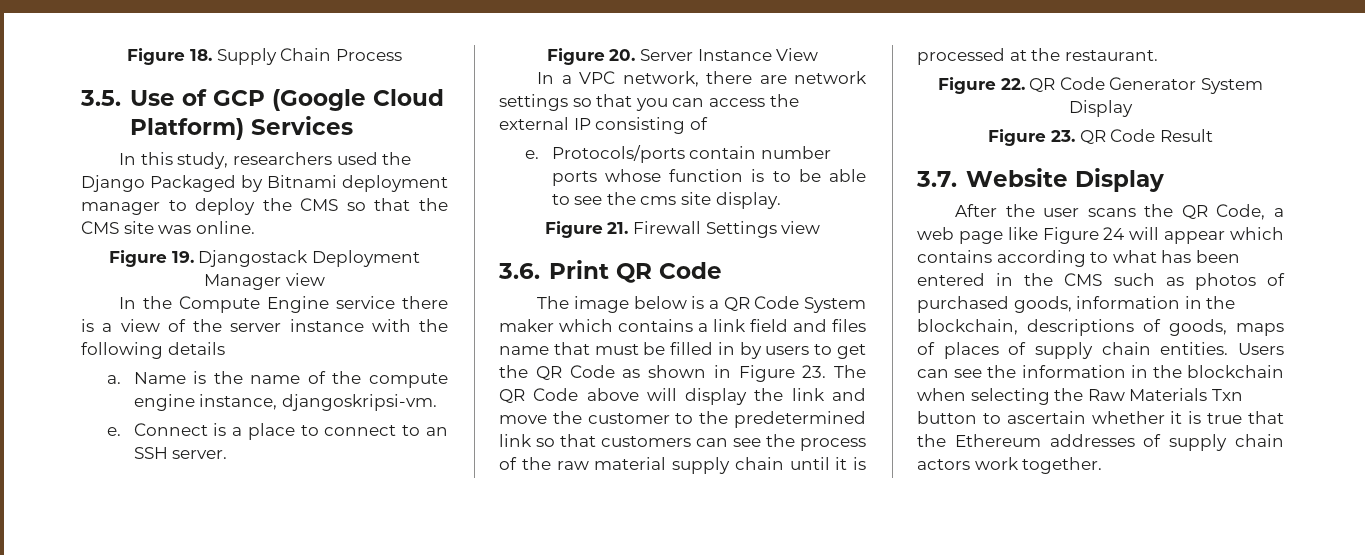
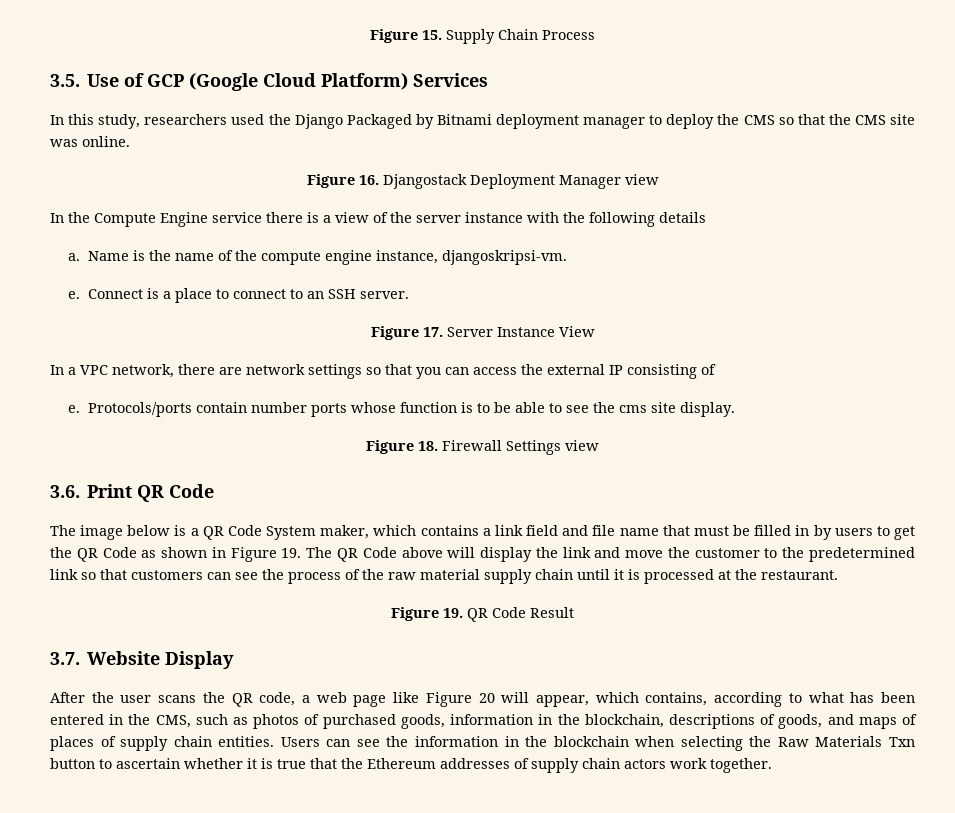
[127,48,212,65] Figure 18. -> [370,29,442,43] Figure 15.
[171,251,194,263] 19. -> [358,175,379,185] 16.
[609,49,636,61] 20. -> [422,327,443,337] 17.
[607,222,629,234] 21. -> [418,441,438,451] 18.
[499,319,554,332] maker -> [320,525,370,539] maker,
[832,319,866,332] files -> [592,525,616,536] file
[802,365,827,378] 23. -> [281,548,302,558] 19.
[1000,77,1263,94] [1069,100,1133,117] [988,129,1075,146] 22. QR Code Generator System Display // Figure 23. -> [443,608,463,618] 19.
[1216,204,1266,220] Code, -> [259,692,296,706] code,
[1103,227,1284,244] [917,250,992,263] 24 will appear which contains -> [478,692,708,707] 20 will appear, which contains,
[1064,273,1103,286] CMS -> [155,715,191,728] CMS,
(1227, 327) none -> [827,714,854,725] and

